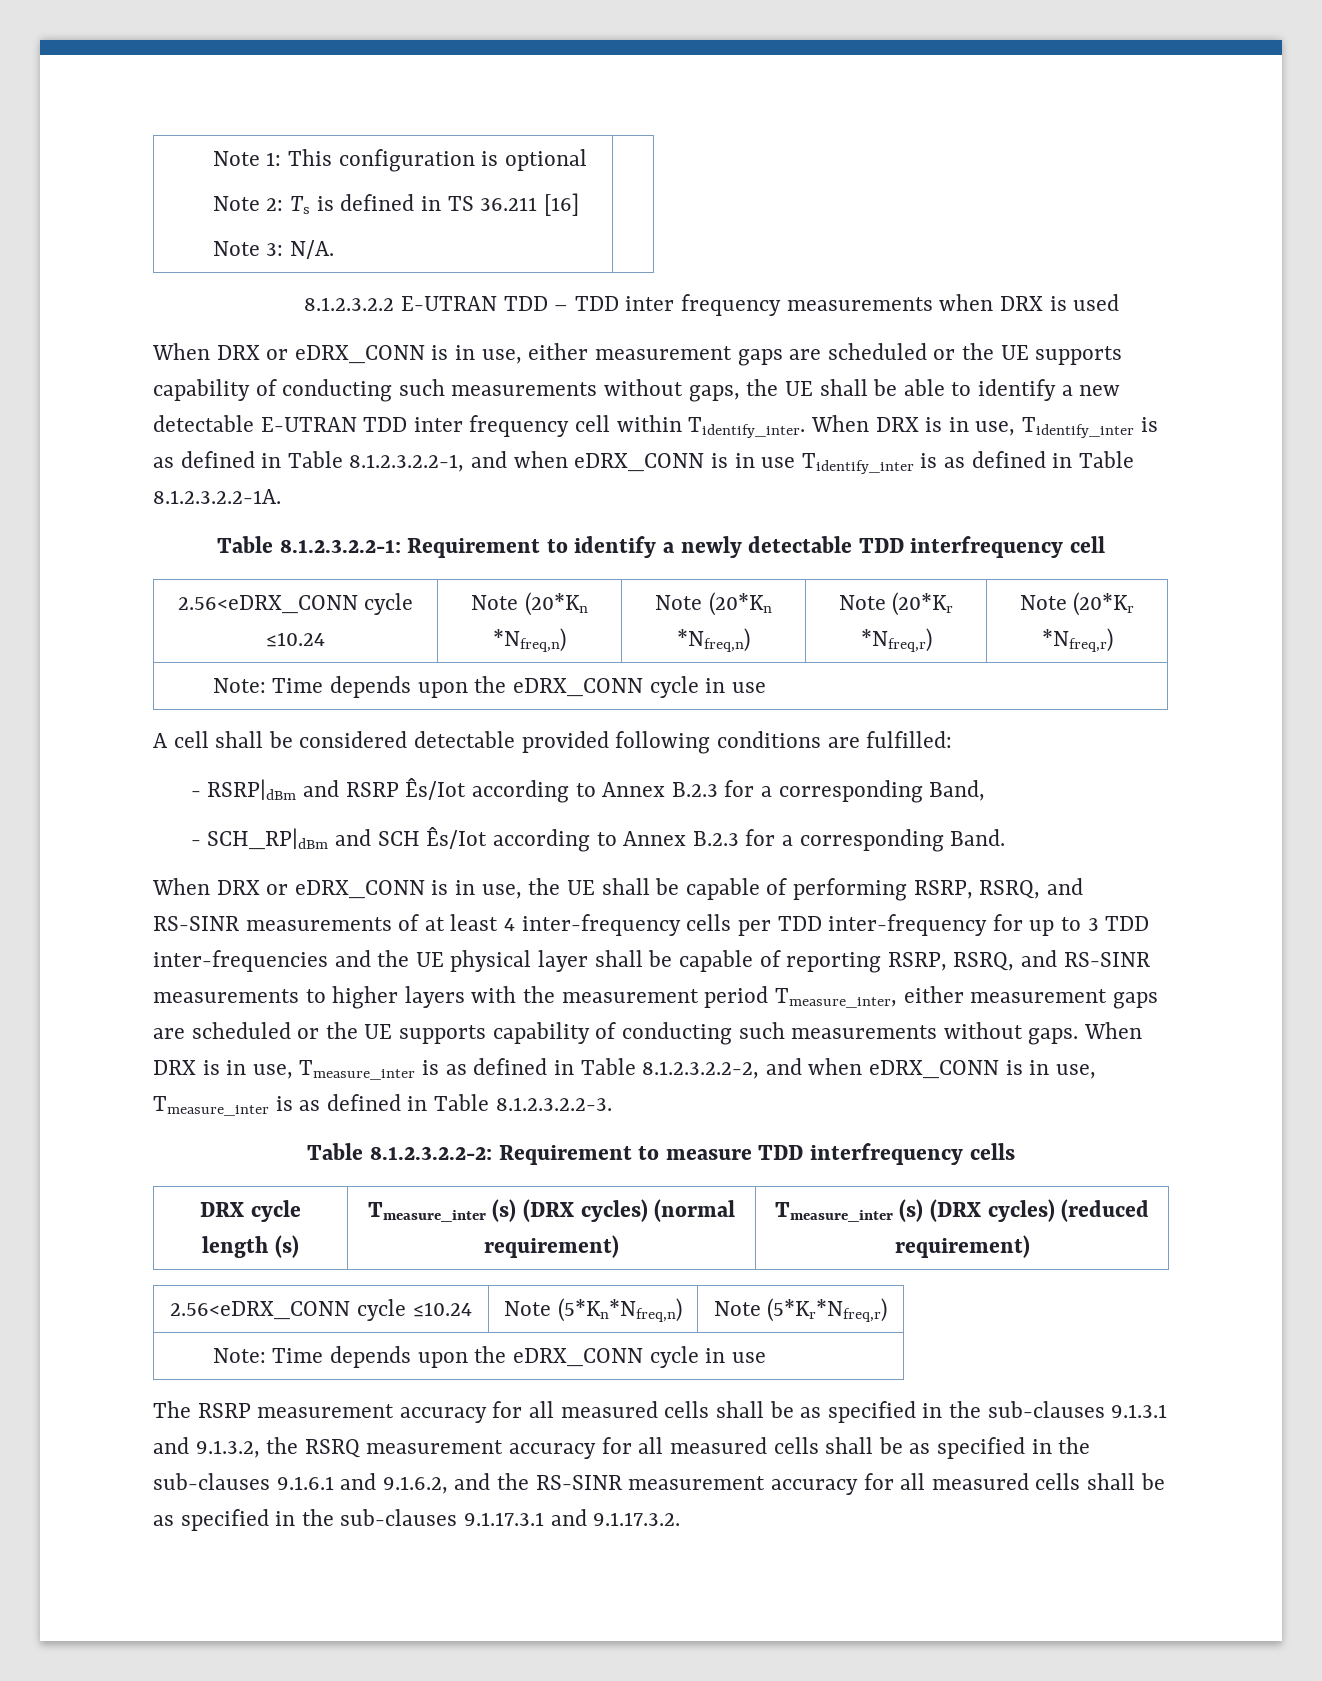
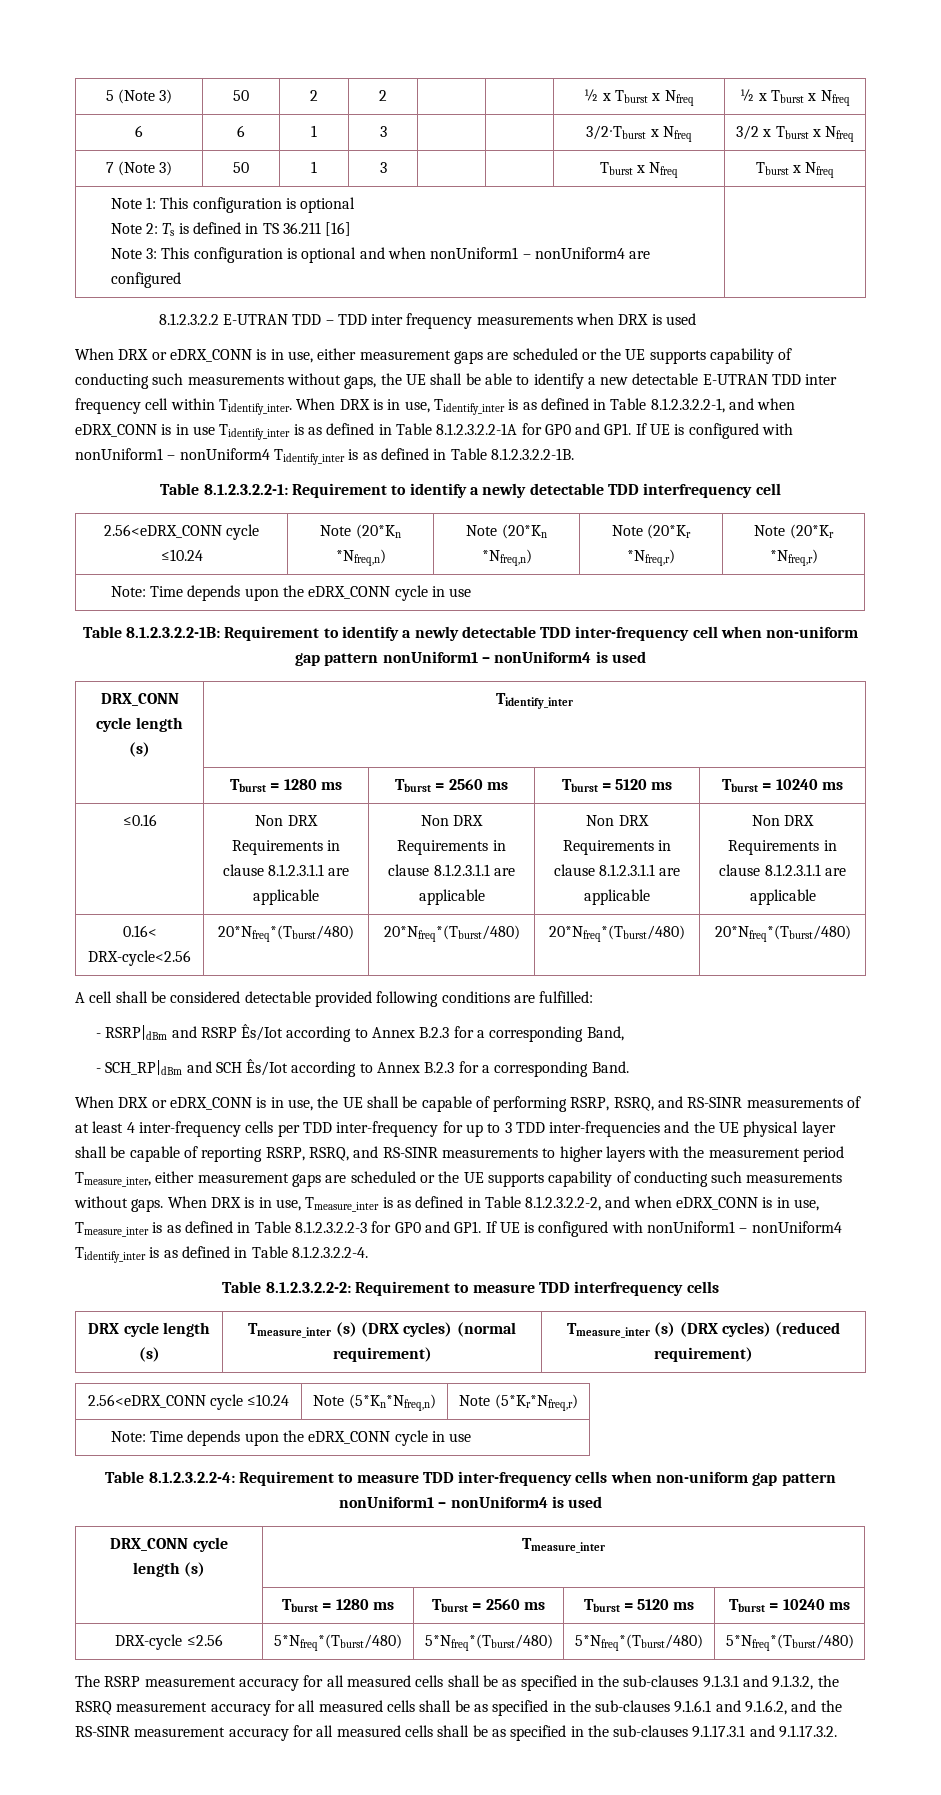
(212, 158) none -> [105,89,173,104] [233,90,249,101] [310,90,318,101] [379,90,387,101] [584,89,694,106] [740,89,850,106] [135,125,143,137] [237,125,245,137] [311,125,317,137] [379,126,387,137] [586,125,692,142] [735,125,855,142] [105,161,173,176] [233,162,249,173] [311,161,317,173] [379,162,387,173] [599,162,679,178] [755,162,835,178] 5 (Note 3) | 50 | 2 | 2 | | | ½ x Tburst x Nfreq | ½ x Tburst x Nfreq // 6 | 6 | 1 | 3 | | | 3/2∙Tburst x Nfreq | 3/2 x Tburst x Nfreq // 7 (Note 3) | 50 | 1 | 3 | | | Tburst x Nfreq | Tburst x Nfreq //
[290,240,335,259] N/A. -> [161,247,651,263] [110,272,181,288] This configuration is optional and when nonUniform1 – nonUniform4 are configured
[153,489,281,504] 8.1.2.3.2.2-1A. -> [436,423,794,439] [75,448,574,465] 8.1.2.3.2.2-1A for GP0 and GP1. If UE is configured with nonUniform1 – nonUniform4 Tidentify_inter is as defined in Table 8.1.2.3.2.2-1B.
(766, 687) none -> [82,626,859,641] [295,651,646,666] [100,693,179,706] [96,717,183,732] [129,742,150,757] [496,693,573,709] [230,779,342,792] [395,779,508,792] [561,779,673,792] [722,779,843,792] [122,814,157,826] [255,815,318,826] [231,840,341,855] [222,864,350,876] [253,889,319,905] [420,815,484,826] [397,840,506,855] [388,864,515,876] [418,889,485,905] [586,815,649,826] [562,840,672,855] [553,864,681,876] [584,889,650,905] [751,815,815,826] [728,840,837,855] [719,864,846,876] [749,889,816,905] [122,925,157,937] [88,950,191,966] [218,925,354,942] [383,925,520,942] [549,925,685,942] [714,925,851,942] // Table 8.1.2.3.2.2-1B: Requirement to identify a newly detectable TDD inter-frequency cell when non-uniform gap pattern nonUniform1 – nonUniform4 is used // DRX_CONN cycle length (s) | Tidentify_inter // | Tburst = 1280 ms | Tburst = 2560 ms | Tburst = 5120 ms | Tburst = 10240 ms // ≤0.16 | Non DRX Requirements in clause 8.1.2.3.1.1 are applicable | Non DRX Requirements in clause 8.1.2.3.1.1 are applicable | Non DRX Requirements in clause 8.1.2.3.1.1 are applicable | Non DRX Requirements in clause 8.1.2.3.1.1 are applicable // 0.16< DRX-cycle<2.56 | 20*Nfreq*(Tburst/480) | 20*Nfreq*(Tburst/480) | 20*Nfreq*(Tburst/480) | 20*Nfreq*(Tburst/480)
[495,1097,612,1111] 8.1.2.3.2.2-3. -> [294,1221,842,1237] [75,1246,368,1263] 8.1.2.3.2.2-3 for GP0 and GP1. If UE is configured with nonUniform1 – nonUniform4 Tidentify_inter is as defined in Table 8.1.2.3.2.2-4.
(766, 1357) none -> [105,1471,836,1486] [338,1496,603,1508] [110,1537,228,1552] [132,1562,206,1577] [522,1538,605,1553] [282,1599,394,1612] [432,1599,545,1612] [583,1599,695,1612] [729,1599,850,1612] [115,1634,223,1650] [274,1634,402,1651] [424,1634,553,1651] [575,1634,703,1651] [725,1634,854,1651] // Table 8.1.2.3.2.2-4: Requirement to measure TDD inter-frequency cells when non-uniform gap pattern nonUniform1 – nonUniform4 is used // DRX_CONN cycle length (s) | Tmeasure_inter // | Tburst = 1280 ms | Tburst = 2560 ms | Tburst = 5120 ms | Tburst = 10240 ms // DRX-cycle ≤2.56 | 5*Nfreq*(Tburst/480) | 5*Nfreq*(Tburst/480) | 5*Nfreq*(Tburst/480) | 5*Nfreq*(Tburst/480)

